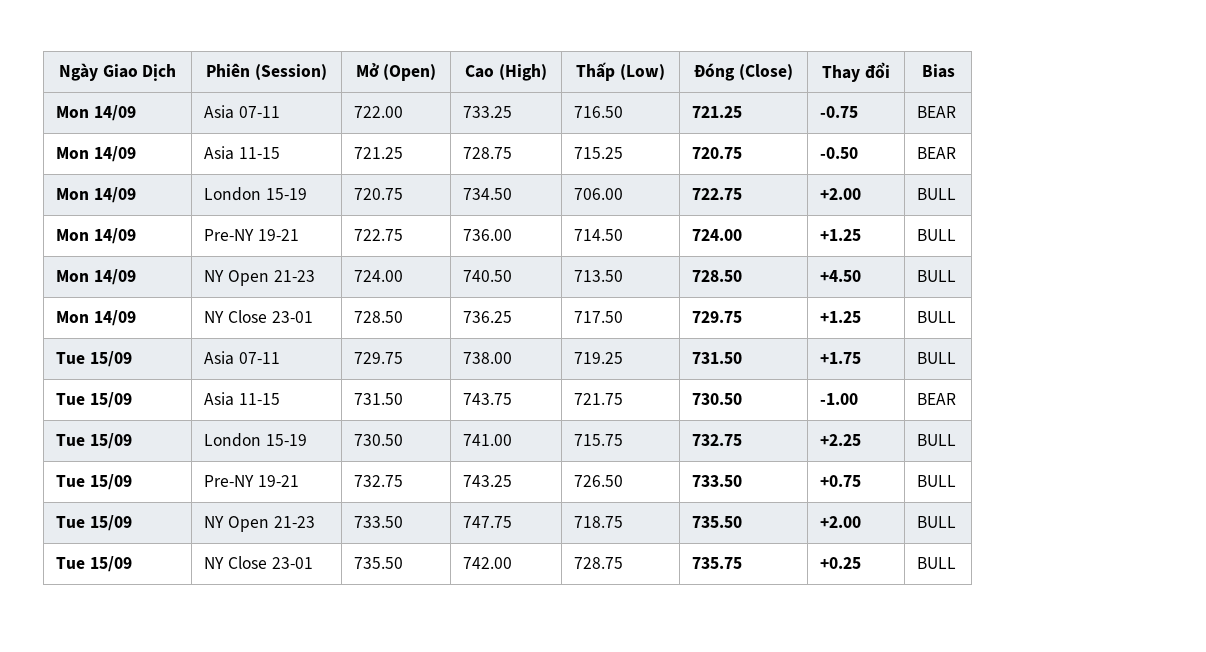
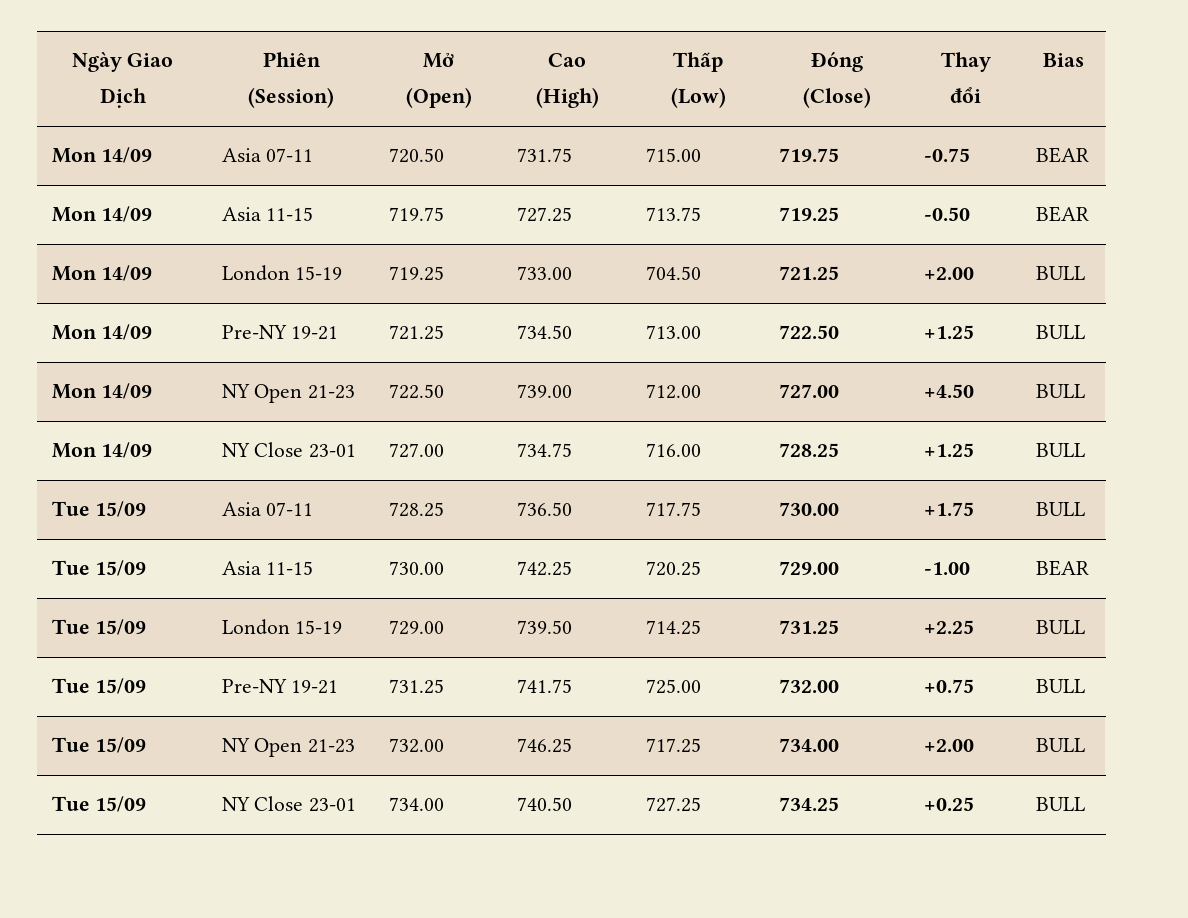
[354,106,404,118] [463,106,513,118] [574,106,624,118] [692,106,743,118] 722.00 | 733.25 | 716.50 | 721.25 -> [388,148,444,163] [516,148,572,162] [645,148,701,162] [778,148,839,162] 720.50 | 731.75 | 715.00 | 719.75
[354,147,404,159] [463,147,513,159] [574,147,624,159] [692,147,743,159] 721.25 | 728.75 | 715.25 | 720.75 -> [388,207,444,221] [516,207,572,222] [645,207,701,221] [778,207,839,221] 719.75 | 727.25 | 713.75 | 719.25
[354,188,404,200] [463,188,513,200] [574,188,624,200] [692,188,743,200] 720.75 | 734.50 | 706.00 | 722.75 -> [388,266,444,281] [516,266,572,280] [645,266,701,280] [778,266,839,280] 719.25 | 733.00 | 704.50 | 721.25
[354,229,404,241] [463,229,513,241] [574,229,624,241] [692,229,743,241] 722.75 | 736.00 | 714.50 | 724.00 -> [388,325,444,340] [516,325,572,339] [645,325,701,339] [778,325,839,339] 721.25 | 734.50 | 713.00 | 722.50
[354,270,404,282] [463,270,513,282] [574,270,624,282] [692,270,743,282] 724.00 | 740.50 | 713.50 | 728.50 -> [388,384,444,399] [516,384,572,398] [645,384,701,399] [778,384,839,398] 722.50 | 739.00 | 712.00 | 727.00
[354,311,404,323] [463,311,513,323] [574,311,624,323] [692,311,743,323] 728.50 | 736.25 | 717.50 | 729.75 -> [388,443,444,458] [516,443,572,457] [645,443,701,457] [778,443,839,457] 727.00 | 734.75 | 716.00 | 728.25
[354,352,404,364] [463,352,513,364] [574,352,624,364] [692,352,743,364] 729.75 | 738.00 | 719.25 | 731.50 -> [388,502,444,517] [516,502,572,516] [645,502,701,516] [778,502,839,516] 728.25 | 736.50 | 717.75 | 730.00
[354,393,404,405] [463,393,513,405] [574,393,624,405] [692,393,743,405] 731.50 | 743.75 | 721.75 | 730.50 -> [388,561,444,575] [516,561,572,576] [645,561,701,576] [778,561,839,575] 730.00 | 742.25 | 720.25 | 729.00
[354,434,404,446] [463,434,513,446] [574,434,624,446] [692,434,743,446] 730.50 | 741.00 | 715.75 | 732.75 -> [388,620,444,635] [516,620,572,634] [645,620,701,635] [778,620,839,634] 729.00 | 739.50 | 714.25 | 731.25
[354,475,404,487] [463,475,513,487] [574,475,624,487] [692,475,743,487] 732.75 | 743.25 | 726.50 | 733.50 -> [388,679,444,694] [516,679,572,693] [645,679,701,694] [778,679,839,693] 731.25 | 741.75 | 725.00 | 732.00
[354,516,404,528] [463,516,513,528] [574,516,624,528] [692,516,743,528] 733.50 | 747.75 | 718.75 | 735.50 -> [388,738,444,753] [516,738,572,753] [645,738,701,753] [778,738,839,752] 732.00 | 746.25 | 717.25 | 734.00
[354,557,404,569] [463,557,513,569] [574,557,624,569] [692,557,743,569] 735.50 | 742.00 | 728.75 | 735.75 -> [388,797,444,811] [516,797,572,811] [645,797,701,812] [778,797,839,811] 734.00 | 740.50 | 727.25 | 734.25

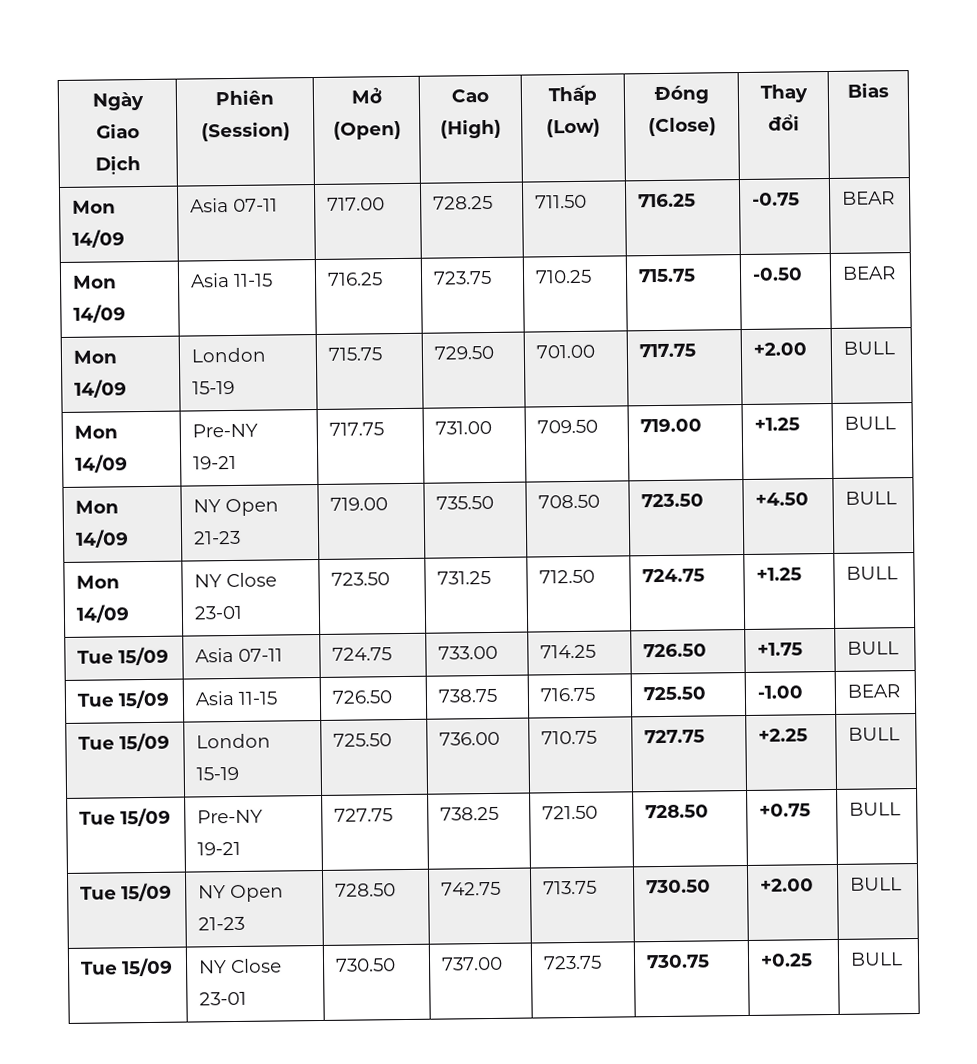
[388,148,444,163] [516,148,572,162] [645,148,701,162] [778,148,839,162] 720.50 | 731.75 | 715.00 | 719.75 -> [327,197,386,211] [433,195,494,210] [535,194,588,209] [638,193,697,208] 717.00 | 728.25 | 711.50 | 716.25
[388,207,444,221] [516,207,572,222] [645,207,701,221] [778,207,839,221] 719.75 | 727.25 | 713.75 | 719.25 -> [327,272,384,286] [433,270,493,285] [535,269,593,284] [638,268,697,283] 716.25 | 723.75 | 710.25 | 715.75
[388,266,444,281] [516,266,572,280] [645,266,701,280] [778,266,839,280] 719.25 | 733.00 | 704.50 | 721.25 -> [328,347,383,361] [434,345,495,360] [536,344,596,359] [639,343,697,358] 715.75 | 729.50 | 701.00 | 717.75
[388,325,444,340] [516,325,572,339] [645,325,701,339] [778,325,839,339] 721.25 | 734.50 | 713.00 | 722.50 -> [329,422,385,436] [435,420,493,435] [537,419,599,434] [640,418,703,433] 717.75 | 731.00 | 709.50 | 719.00
[388,384,444,399] [516,384,572,398] [645,384,701,399] [778,384,839,398] 722.50 | 739.00 | 712.00 | 727.00 -> [330,497,389,511] [436,495,495,510] [538,494,601,509] [641,493,705,508] 719.00 | 735.50 | 708.50 | 723.50
[388,443,444,458] [516,443,572,457] [645,443,701,457] [778,443,839,457] 727.00 | 734.75 | 716.00 | 728.25 -> [331,572,391,586] [437,570,492,585] [539,569,596,584] [642,568,706,583] 723.50 | 731.25 | 712.50 | 724.75
[388,502,444,517] [516,502,572,516] [645,502,701,516] [778,502,839,516] 728.25 | 736.50 | 717.75 | 730.00 -> [332,647,393,661] [438,645,499,660] [540,644,597,659] [643,643,708,658] 724.75 | 733.00 | 714.25 | 726.50
[388,561,444,575] [516,561,572,576] [645,561,701,576] [778,561,839,575] 730.00 | 742.25 | 720.25 | 729.00 -> [332,690,393,704] [438,688,498,703] [540,687,596,702] [643,686,707,701] 726.50 | 738.75 | 716.75 | 725.50
[388,620,444,635] [516,620,572,634] [645,620,701,635] [778,620,839,634] 729.00 | 739.50 | 714.25 | 731.25 -> [333,733,393,747] [439,731,501,746] [541,730,598,745] [644,729,706,744] 725.50 | 736.00 | 710.75 | 727.75
[388,679,444,694] [516,679,572,693] [645,679,701,694] [778,679,839,693] 731.25 | 741.75 | 725.00 | 732.00 -> [334,808,394,822] [440,806,500,821] [542,805,599,820] [645,804,710,819] 727.75 | 738.25 | 721.50 | 728.50
[388,738,444,753] [516,738,572,753] [645,738,701,753] [778,738,839,752] 732.00 | 746.25 | 717.25 | 734.00 -> [335,883,397,897] [441,881,502,896] [543,880,598,895] [646,879,712,894] 728.50 | 742.75 | 713.75 | 730.50
[388,797,444,811] [516,797,572,811] [645,797,701,812] [778,797,839,811] 734.00 | 740.50 | 727.25 | 734.25 -> [335,958,397,972] [441,956,504,971] [543,955,603,970] [646,954,711,969] 730.50 | 737.00 | 723.75 | 730.75

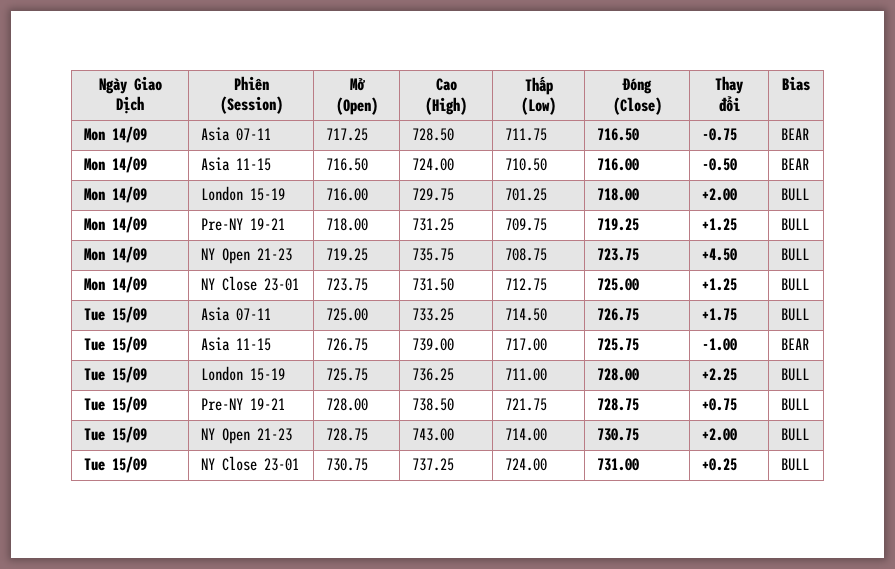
[327,197,386,211] [433,195,494,210] [535,194,588,209] [638,193,697,208] 717.00 | 728.25 | 711.50 | 716.25 -> [325,128,368,141] [411,128,454,141] [504,128,547,141] [596,128,639,141] 717.25 | 728.50 | 711.75 | 716.50
[327,272,384,286] [433,270,493,285] [535,269,593,284] [638,268,697,283] 716.25 | 723.75 | 710.25 | 715.75 -> [325,158,368,171] [411,158,454,171] [504,158,547,171] [596,158,639,171] 716.50 | 724.00 | 710.50 | 716.00
[328,347,383,361] [434,345,495,360] [536,344,596,359] [639,343,697,358] 715.75 | 729.50 | 701.00 | 717.75 -> [325,188,368,201] [411,188,454,201] [504,188,547,201] [596,188,639,201] 716.00 | 729.75 | 701.25 | 718.00
[329,422,385,436] [435,420,493,435] [537,419,599,434] [640,418,703,433] 717.75 | 731.00 | 709.50 | 719.00 -> [325,218,368,231] [411,218,454,231] [504,218,547,231] [596,218,639,231] 718.00 | 731.25 | 709.75 | 719.25
[330,497,389,511] [436,495,495,510] [538,494,601,509] [641,493,705,508] 719.00 | 735.50 | 708.50 | 723.50 -> [325,248,368,261] [411,248,454,261] [504,248,547,261] [596,248,639,261] 719.25 | 735.75 | 708.75 | 723.75
[331,572,391,586] [437,570,492,585] [539,569,596,584] [642,568,706,583] 723.50 | 731.25 | 712.50 | 724.75 -> [325,278,368,291] [411,278,454,291] [504,278,547,291] [596,278,639,291] 723.75 | 731.50 | 712.75 | 725.00
[332,647,393,661] [438,645,499,660] [540,644,597,659] [643,643,708,658] 724.75 | 733.00 | 714.25 | 726.50 -> [325,308,368,321] [411,308,454,321] [504,308,547,321] [596,308,639,321] 725.00 | 733.25 | 714.50 | 726.75
[332,690,393,704] [438,688,498,703] [540,687,596,702] [643,686,707,701] 726.50 | 738.75 | 716.75 | 725.50 -> [325,338,368,351] [411,338,454,351] [504,338,547,351] [596,338,639,351] 726.75 | 739.00 | 717.00 | 725.75
[333,733,393,747] [439,731,501,746] [541,730,598,745] [644,729,706,744] 725.50 | 736.00 | 710.75 | 727.75 -> [325,368,368,381] [411,368,454,381] [504,368,547,381] [596,368,639,381] 725.75 | 736.25 | 711.00 | 728.00
[334,808,394,822] [440,806,500,821] [542,805,599,820] [645,804,710,819] 727.75 | 738.25 | 721.50 | 728.50 -> [325,398,368,411] [411,398,454,411] [504,398,547,411] [596,398,639,411] 728.00 | 738.50 | 721.75 | 728.75
[335,883,397,897] [441,881,502,896] [543,880,598,895] [646,879,712,894] 728.50 | 742.75 | 713.75 | 730.50 -> [325,428,368,441] [411,428,454,441] [504,428,547,441] [596,428,639,441] 728.75 | 743.00 | 714.00 | 730.75
[335,958,397,972] [441,956,504,971] [543,955,603,970] [646,954,711,969] 730.50 | 737.00 | 723.75 | 730.75 -> [325,458,368,471] [411,458,454,471] [504,458,547,471] [596,458,639,471] 730.75 | 737.25 | 724.00 | 731.00

